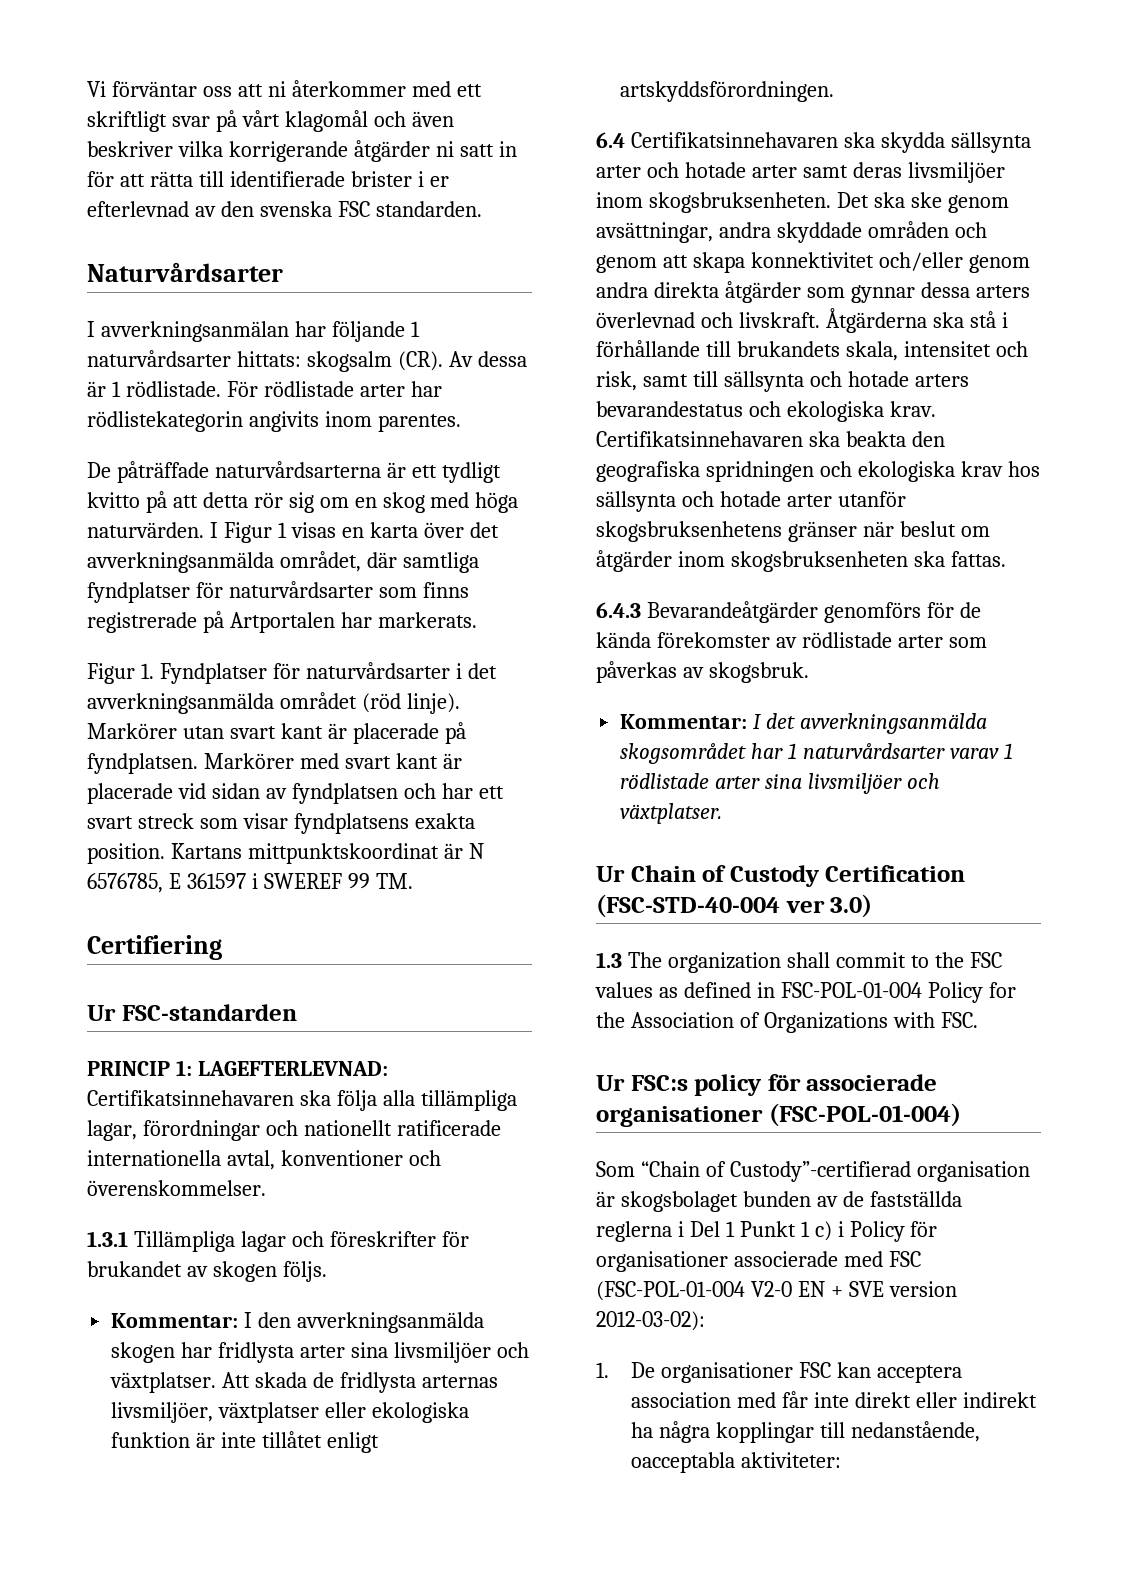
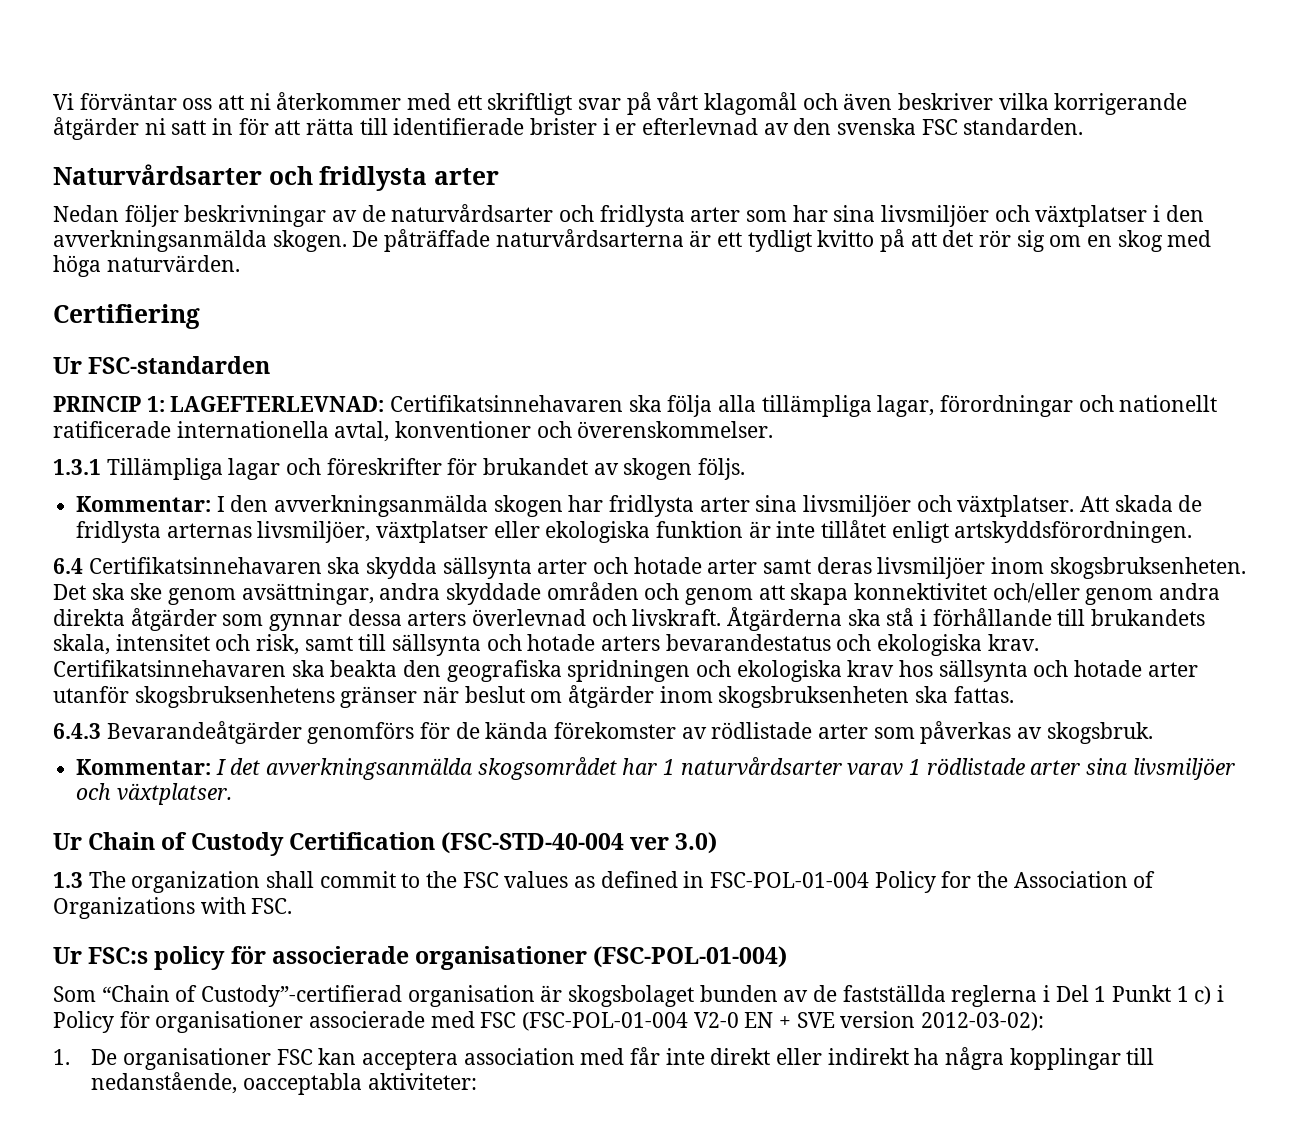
[87,321,420,342] [87,350,527,372] [87,381,442,397] [87,411,461,432] // I avverkningsanmälan har följande 1 naturvårdsarter hittats: skogsalm (CR). Av dessa är 1 rödlistade. För rödlistade arter har rödlistekategorin angivits inom parentes. // -> [268,166,499,191] [53,204,1204,227] [53,230,347,252] och fridlysta arter // Nedan följer beskrivningar av de naturvårdsarter och fridlysta arter som har sina livsmiljöer och växtplatser i den avverkningsanmälda skogen.
[202,492,248,508] detta -> [942,230,974,247] det
[209,522,499,543] [87,551,479,573] [87,581,469,603] [87,611,477,633] [87,662,497,684] [87,692,460,714] [87,722,466,744] [87,753,462,774] [87,783,504,804] [87,813,475,834] [87,843,484,864] [87,873,413,893] I Figur 1 visas en karta över det avverkningsanmälda området, där samtliga fyndplatser för naturvårdsarter som finns registrerade på Artportalen har markerats. // Figur 1. Fyndplatser för naturvårdsarter i det avverkningsanmälda området (röd linje). Markörer utan svart kant är placerade på fyndplatsen. Markörer med svart kant är placerade vid sidan av fyndplatsen och har ett svart streck som visar fyndplatsens exakta position. Kartans mittpunktskoordinat är N 6576785, E 361597 i SWEREF 99 TM. -> (240, 263) none

